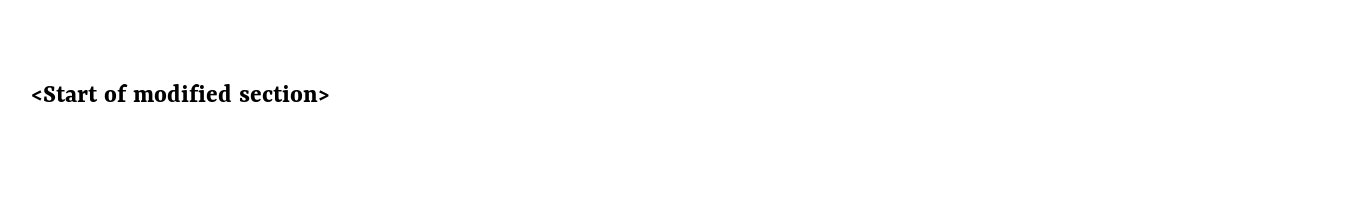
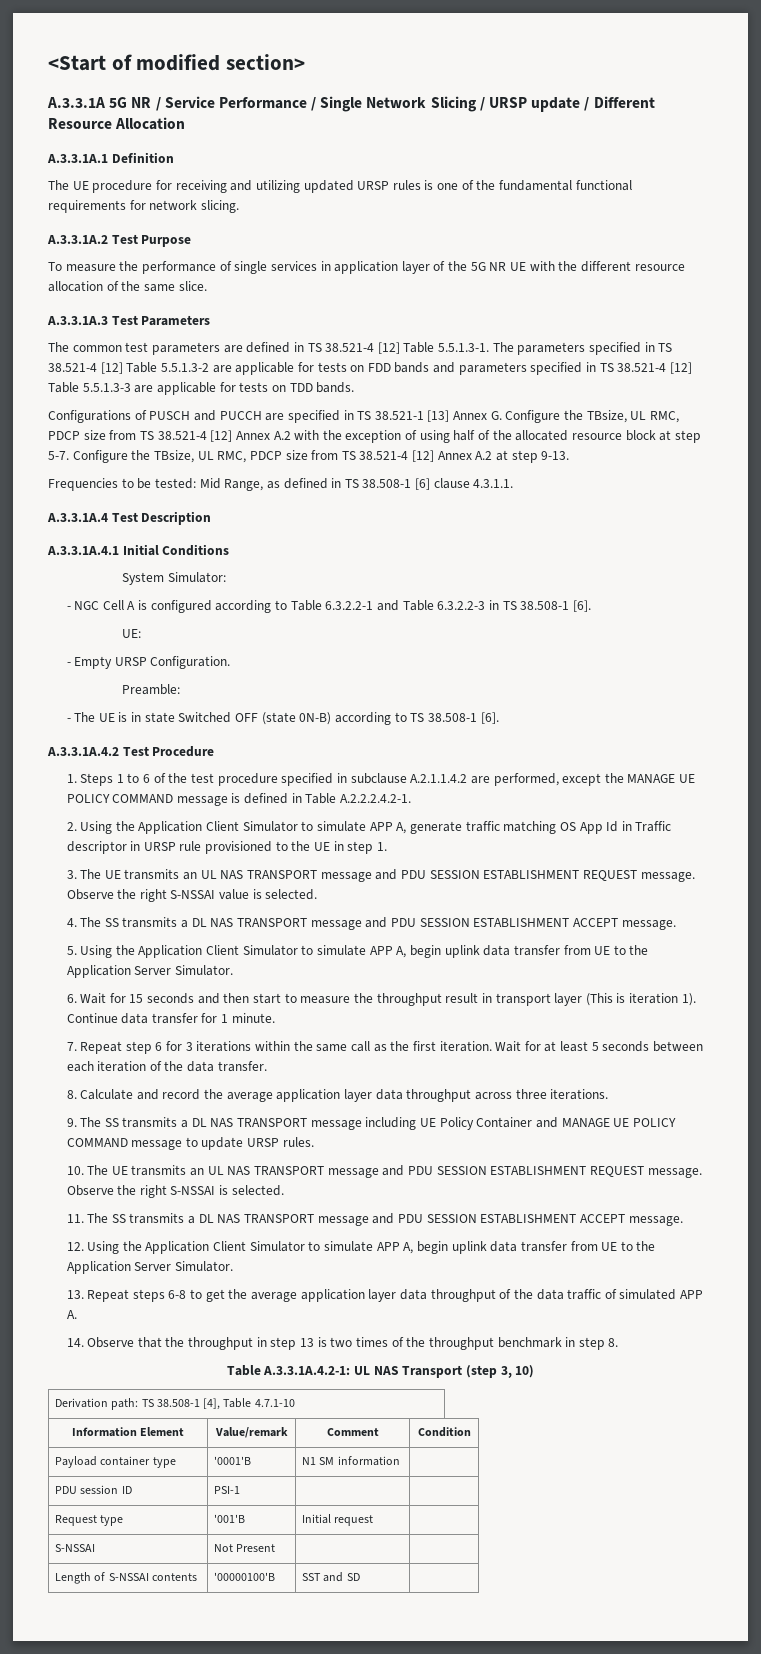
(331, 93) none -> [47,96,655,112] [48,117,186,130] [47,152,174,163] [48,180,632,193] [48,200,239,213] [47,234,192,247] [48,261,685,274] [48,281,207,292] [47,315,211,326] [48,342,673,355] [48,362,692,375] [48,382,355,395] [48,410,679,423] [48,430,701,443] [48,450,570,463] [48,478,514,491] [47,511,212,525] [47,544,230,556] [121,572,226,585] [66,600,591,613] [121,629,141,638] [66,656,231,669] [121,684,180,695] [66,712,499,725] [47,746,215,757] [66,773,696,786] [66,793,412,806] [66,821,672,834] [66,841,387,854] [66,869,695,882] [66,889,318,902] [66,917,676,930] [66,945,649,958] [66,965,233,978] [66,993,696,1006] [66,1013,275,1024] [66,1041,704,1054] [66,1061,267,1072] [66,1089,609,1102] [66,1117,676,1130] [66,1137,314,1150] [66,1165,702,1178] [66,1185,284,1198] [66,1213,683,1226] [66,1241,656,1254] [66,1261,233,1274] [66,1289,704,1302] [66,1310,77,1319] [66,1337,619,1350] [226,1365,535,1378] [55,1398,295,1410] [71,1427,185,1437] [214,1427,288,1438] [326,1428,379,1436] [417,1427,471,1437] [55,1456,176,1468] [214,1456,252,1465] [302,1456,400,1466] [55,1485,132,1494] [214,1486,241,1494] [55,1515,124,1526] [214,1514,246,1523] [302,1514,374,1526] [55,1544,96,1552] [214,1544,276,1552] [55,1572,197,1584] [214,1572,276,1581] [302,1572,360,1582] // A.3.3.1A 5G NR / Service Performance / Single Network Slicing / URSP update / Different Resource Allocation // A.3.3.1A.1 Definition // The UE procedure for receiving and utilizing updated URSP rules is one of the fundamental functional requirements for network slicing. // A.3.3.1A.2 Test Purpose // To measure the performance of single services in application layer of the 5G NR UE with the different resource allocation of the same slice. // A.3.3.1A.3 Test Parameters // The common test parameters are defined in TS 38.521-4 [12] Table 5.5.1.3-1. The parameters specified in TS 38.521-4 [12] Table 5.5.1.3-2 are applicable for tests on FDD bands and parameters specified in TS 38.521-4 [12] Table 5.5.1.3-3 are applicable for tests on TDD bands. // Configurations of PUSCH and PUCCH are specified in TS 38.521-1 [13] Annex G. Configure the TBsize, UL RMC, PDCP size from TS 38.521-4 [12] Annex A.2 with the exception of using half of the allocated resource block at step 5-7. Configure the TBsize, UL RMC, PDCP size from TS 38.521-4 [12] Annex A.2 at step 9-13. // Frequencies to be tested: Mid Range, as defined in TS 38.508-1 [6] clause 4.3.1.1. // A.3.3.1A.4 Test Description // A.3.3.1A.4.1 Initial Conditions // System Simulator: // - NGC Cell A is configured according to Table 6.3.2.2-1 and Table 6.3.2.2-3 in TS 38.508-1 [6]. // UE: // - Empty URSP Configuration. // Preamble: // - The UE is in state Switched OFF (state 0N-B) according to TS 38.508-1 [6]. // A.3.3.1A.4.2 Test Procedure // 1. Steps 1 to 6 of the test procedure specified in subclause A.2.1.1.4.2 are performed, except the MANAGE UE POLICY COMMAND message is defined in Table A.2.2.2.4.2-1. // 2. Using the Application Client Simulator to simulate APP A, generate traffic matching OS App Id in Traffic descriptor in URSP rule provisioned to the UE in step 1. // 3. The UE transmits an UL NAS TRANSPORT message and PDU SESSION ESTABLISHMENT REQUEST message. Observe the right S-NSSAI value is selected. // 4. The SS transmits a DL NAS TRANSPORT message and PDU SESSION ESTABLISHMENT ACCEPT message. // 5. Using the Application Client Simulator to simulate APP A, begin uplink data transfer from UE to the Application Server Simulator. // 6. Wait for 15 seconds and then start to measure the throughput result in transport layer (This is iteration 1). Continue data transfer for 1 minute. // 7. Repeat step 6 for 3 iterations within the same call as the first iteration. Wait for at least 5 seconds between each iteration of the data transfer. // 8. Calculate and record the average application layer data throughput across three iterations. // 9. The SS transmits a DL NAS TRANSPORT message including UE Policy Container and MANAGE UE POLICY COMMAND message to update URSP rules. // 10. The UE transmits an UL NAS TRANSPORT message and PDU SESSION ESTABLISHMENT REQUEST message. Observe the right S-NSSAI is selected. // 11. The SS transmits a DL NAS TRANSPORT message and PDU SESSION ESTABLISHMENT ACCEPT message. // 12. Using the Application Client Simulator to simulate APP A, begin uplink data transfer from UE to the Application Server Simulator. // 13. Repeat steps 6-8 to get the average application layer data throughput of the data traffic of simulated APP A. // 14. Observe that the throughput in step 13 is two times of the throughput benchmark in step 8. // Table A.3.3.1A.4.2-1: UL NAS Transport (step 3, 10) // Derivation path: TS 38.508-1 [4], Table 4.7.1-10 // Information Element | Value/remark | Comment | Condition // Payload container type | '0001'B | N1 SM information | // PDU session ID | PSI-1 | | // Request type | '001'B | Initial request | // S-NSSAI | Not Present | | // Length of S-NSSAI contents | '00000100'B | SST and SD |

